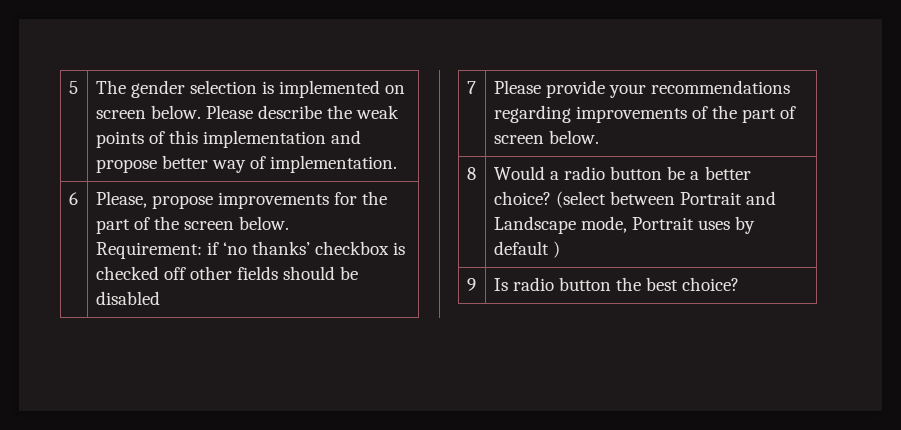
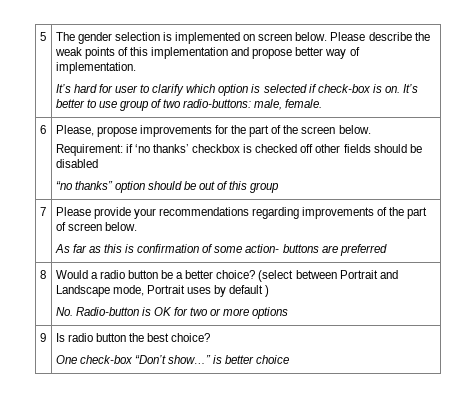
(398, 164) none -> [55,84,419,96] [55,99,323,111] // It’s hard for user to clarify which option is selected if check-box is on. It’s better to use group of two radio-buttons: male, female.
(160, 298) none -> [55,181,280,193] // “no thanks” option should be out of this group
(599, 137) none -> [54,244,387,256] // As far as this is confirmation of some action- buttons are preferred
(560, 249) none -> [55,307,289,319] // No. Radio-button is OK for two or more options
(740, 284) none -> [55,355,290,364] // One check-box “Don’t show…” is better choice

